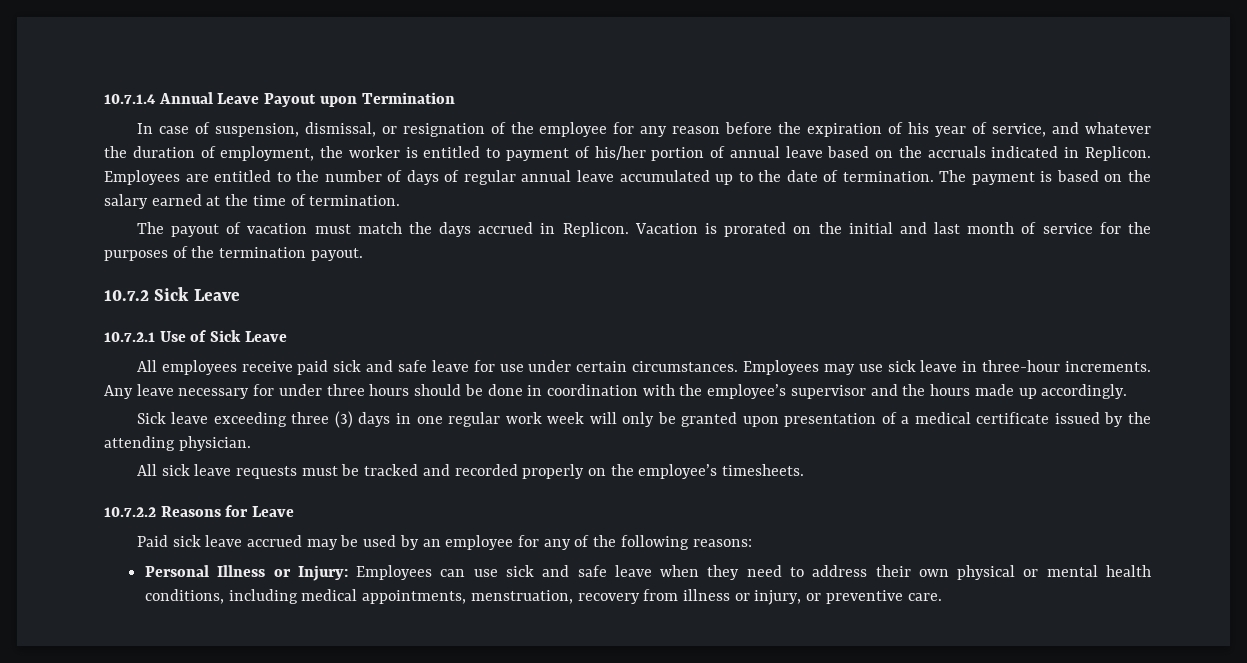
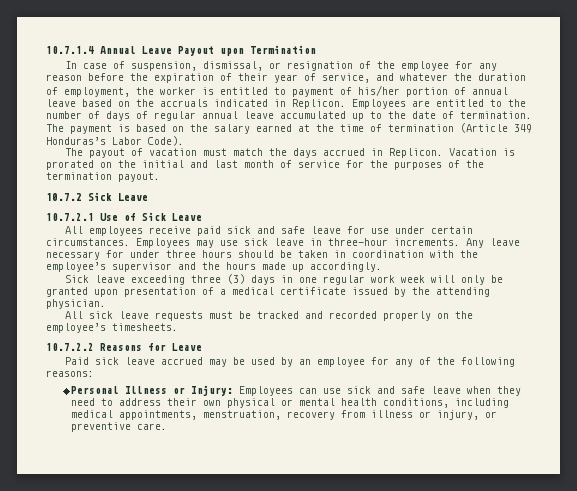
[908,122,930,134] his -> [238,73,268,81] their
[309,195,401,206] termination. -> [388,123,532,133] [46,136,184,146] termination (Article 349 Honduras’s Labor Code).
[487,384,523,396] done -> [298,250,328,258] taken

